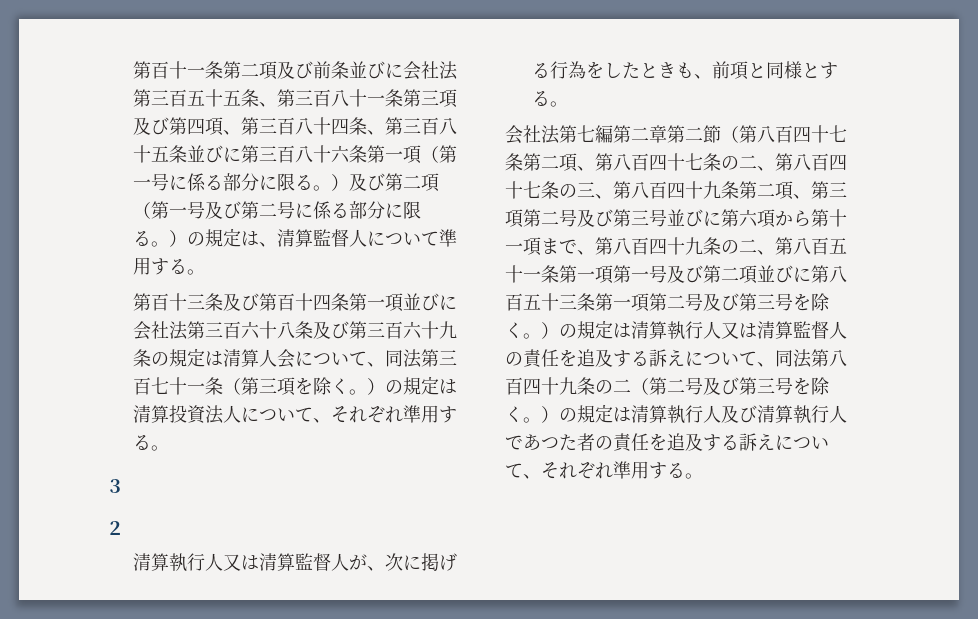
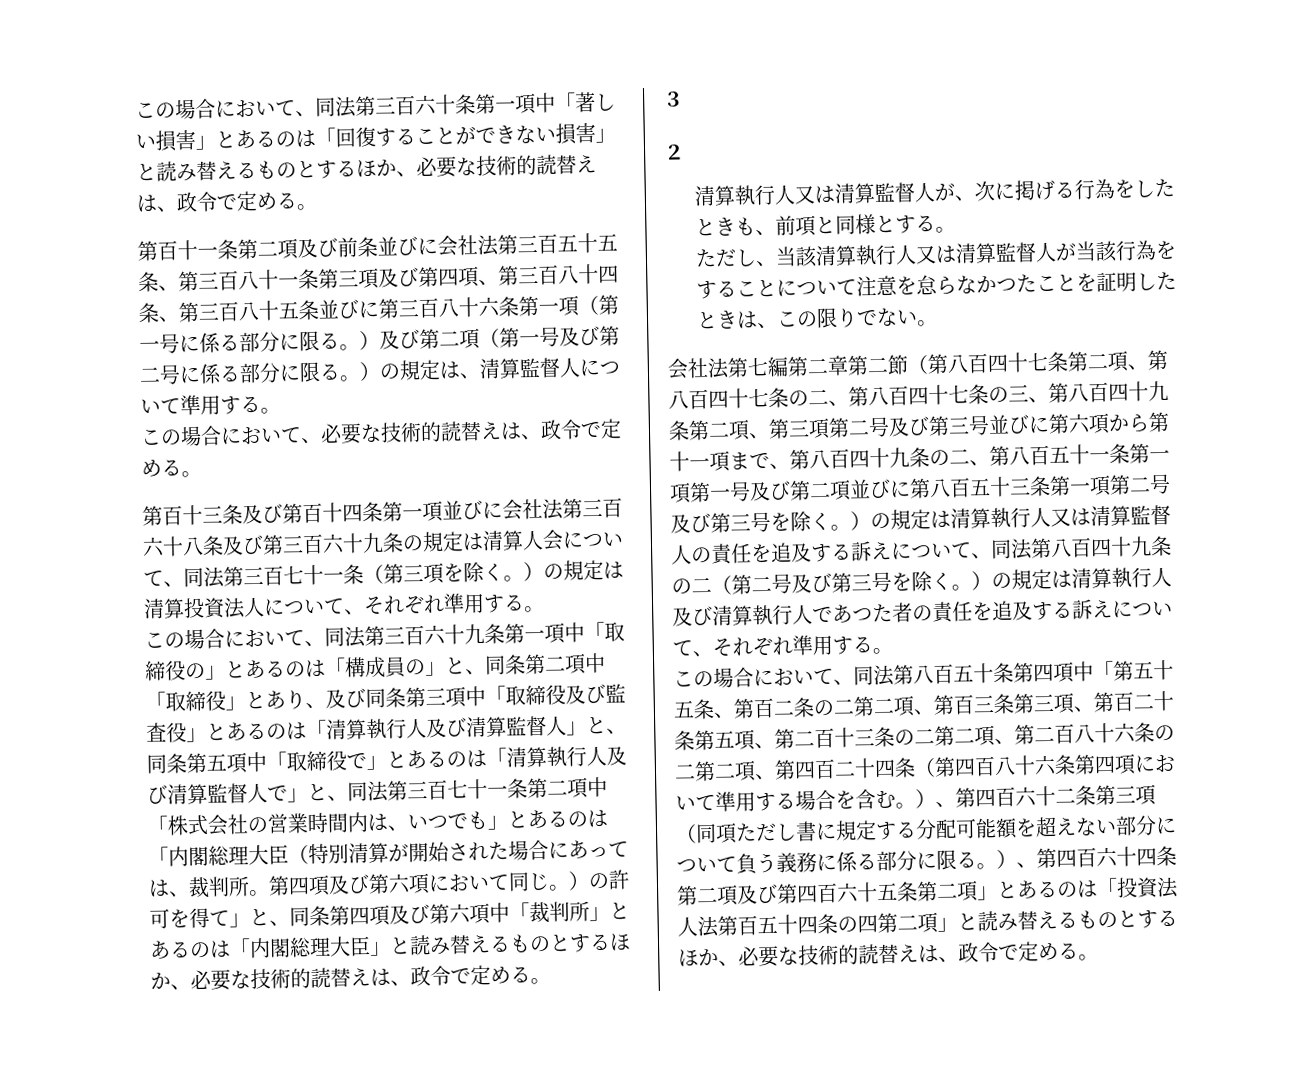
(133, 70) none -> [135,91,617,120] [135,122,617,152] [136,154,598,182] [136,190,319,213] この場合において、同法第三百六十条第一項中「著しい損害」とあるのは「回復することができない損害」と読み替えるものとするほか、必要な技術的読替えは、政令で定める。 //
(206, 272) none -> [140,418,623,447] [141,459,203,478] // この場合において、必要な技術的読替えは、政令で定める。
(170, 448) none -> [144,621,626,650] [144,652,607,681] [145,683,627,712] [146,715,628,743] [146,745,628,774] [147,776,609,805] [147,809,609,836] [148,839,630,867] [148,869,631,899] [149,901,631,929] [149,932,632,959] [150,964,552,991] // この場合において、同法第三百六十九条第一項中「取締役の」とあるのは「構成員の」と、同条第二項中「取締役」とあり、及び同条第三項中「取締役及び監査役」とあるのは「清算執行人及び清算監督人」と、同条第五項中「取締役で」とあるのは「清算執行人及び清算監督人で」と、同法第三百七十一条第二項中「株式会社の営業時間内は、いつでも」とあるのは「内閣総理大臣（特別清算が開始された場合にあっては、裁判所。第四項及び第六項において同じ。）の許可を得て」と、同条第四項及び第六項中「裁判所」とあるのは「内閣総理大臣」と読み替えるものとするほか、必要な技術的読替えは、政令で定める。
(569, 104) none -> [695,240,1178,268] [696,271,1178,300] [696,307,939,330] // ただし、当該清算執行人又は清算監督人が当該行為をすることについて注意を怠らなかつたことを証明したときは、この限りでない。
(703, 476) none -> [673,659,1174,688] [673,690,1175,720] [674,722,1175,751] [674,753,1176,782] [675,784,1156,812] [675,815,1177,844] [676,845,1177,875] [677,876,1179,906] [677,909,1178,938] [678,941,1099,968] // この場合において、同法第八百五十条第四項中「第五十五条、第百二条の二第二項、第百三条第三項、第百二十条第五項、第二百十三条の二第二項、第二百八十六条の二第二項、第四百二十四条（第四百八十六条第四項において準用する場合を含む。）、第四百六十二条第三項（同項ただし書に規定する分配可能額を超えない部分について負う義務に係る部分に限る。）、第四百六十四条第二項及び第四百六十五条第二項」とあるのは「投資法人法第百五十四条の四第二項」と読み替えるものとするほか、必要な技術的読替えは、政令で定める。

